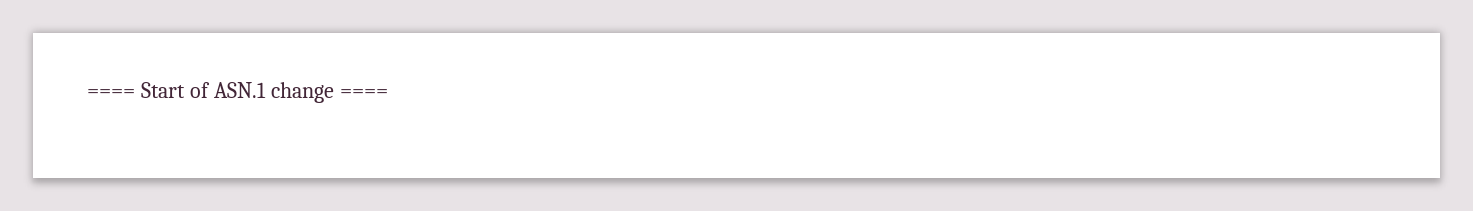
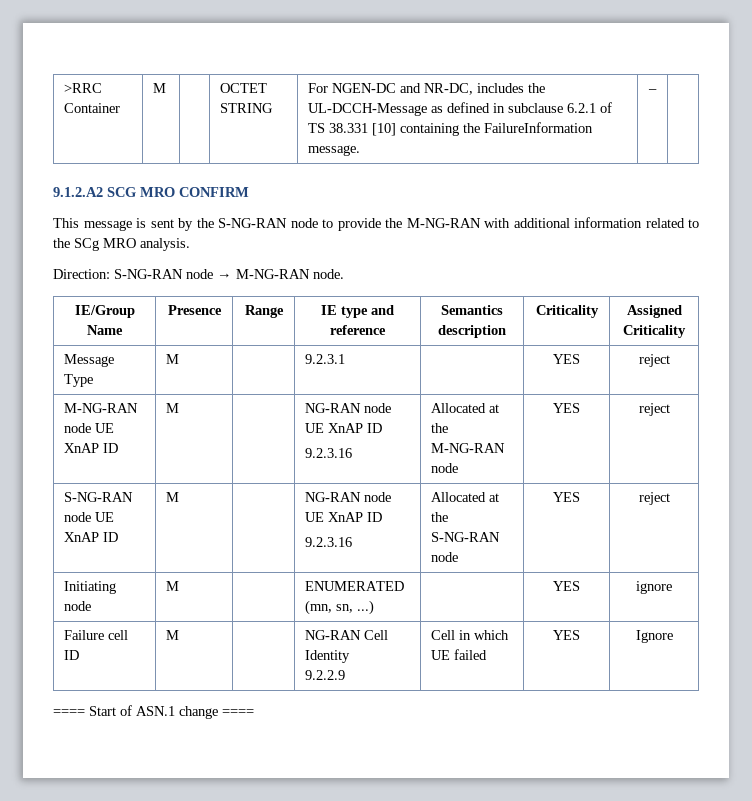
(87, 93) none -> [64,83,103,93] [64,103,121,113] [153,83,167,93] [220,83,268,93] [220,103,274,113] [308,83,546,95] [308,102,613,116] [308,122,594,136] [308,145,361,156] [648,89,657,93] [53,187,249,197] [53,217,699,231] [53,238,190,251] [53,269,344,279] [74,305,135,318] [87,325,123,335] [167,305,222,315] [244,305,284,318] [321,305,394,318] [330,325,386,335] [441,305,503,315] [438,325,506,338] [535,305,599,318] [626,305,682,318] [623,325,686,338] [64,354,115,367] [64,374,94,387] [166,354,180,364] [305,354,346,364] [553,354,580,364] [638,354,670,367] [64,403,139,413] [64,423,115,433] [64,443,119,453] [166,403,180,413] [305,403,392,413] [305,423,383,433] [305,448,353,458] [431,403,500,413] [431,423,449,433] [431,443,506,453] [431,463,459,473] [553,403,580,413] [638,403,670,416] [64,492,134,502] [64,512,115,522] [64,532,119,542] [166,492,180,502] [305,492,392,502] [305,512,383,522] [305,537,353,547] [431,492,500,502] [431,512,449,522] [431,532,501,542] [431,552,459,562] [553,492,580,502] [638,492,670,505] [64,581,117,594] [64,601,92,611] [166,581,180,591] [305,581,405,591] [305,600,375,615] [553,581,580,591] [636,581,672,594] [64,630,129,640] [64,650,80,660] [166,630,180,640] [305,630,389,640] [305,650,351,663] [305,670,346,680] [431,630,510,640] [431,649,488,660] [553,630,580,640] [635,630,673,643] >RRC Container | M | | OCTET STRING | For NGEN-DC and NR-DC, includes the UL-DCCH-Message as defined in subclause 6.2.1 of TS 38.331 [10] containing the FailureInformation message. | – | // 9.1.2.A2 SCG MRO CONFIRM // This message is sent by the S-NG-RAN node to provide the M-NG-RAN with additional information related to the SCg MRO analysis. // Direction: S-NG-RAN node → M-NG-RAN node. // IE/Group Name | Presence | Range | IE type and reference | Semantics description | Criticality | Assigned Criticality // Message Type | M | | 9.2.3.1 | | YES | reject // M-NG-RAN node UE XnAP ID | M | | NG-RAN node UE XnAP ID // 9.2.3.16 | Allocated at the M-NG-RAN node | YES | reject // S-NG-RAN node UE XnAP ID | M | | NG-RAN node UE XnAP ID // 9.2.3.16 | Allocated at the S-NG-RAN node | YES | reject // Initiating node | M | | ENUMERATED (mn, sn, ...) | | YES | ignore // Failure cell ID | M | | NG-RAN Cell Identity // 9.2.2.9 | Cell in which UE failed | YES | Ignore //

